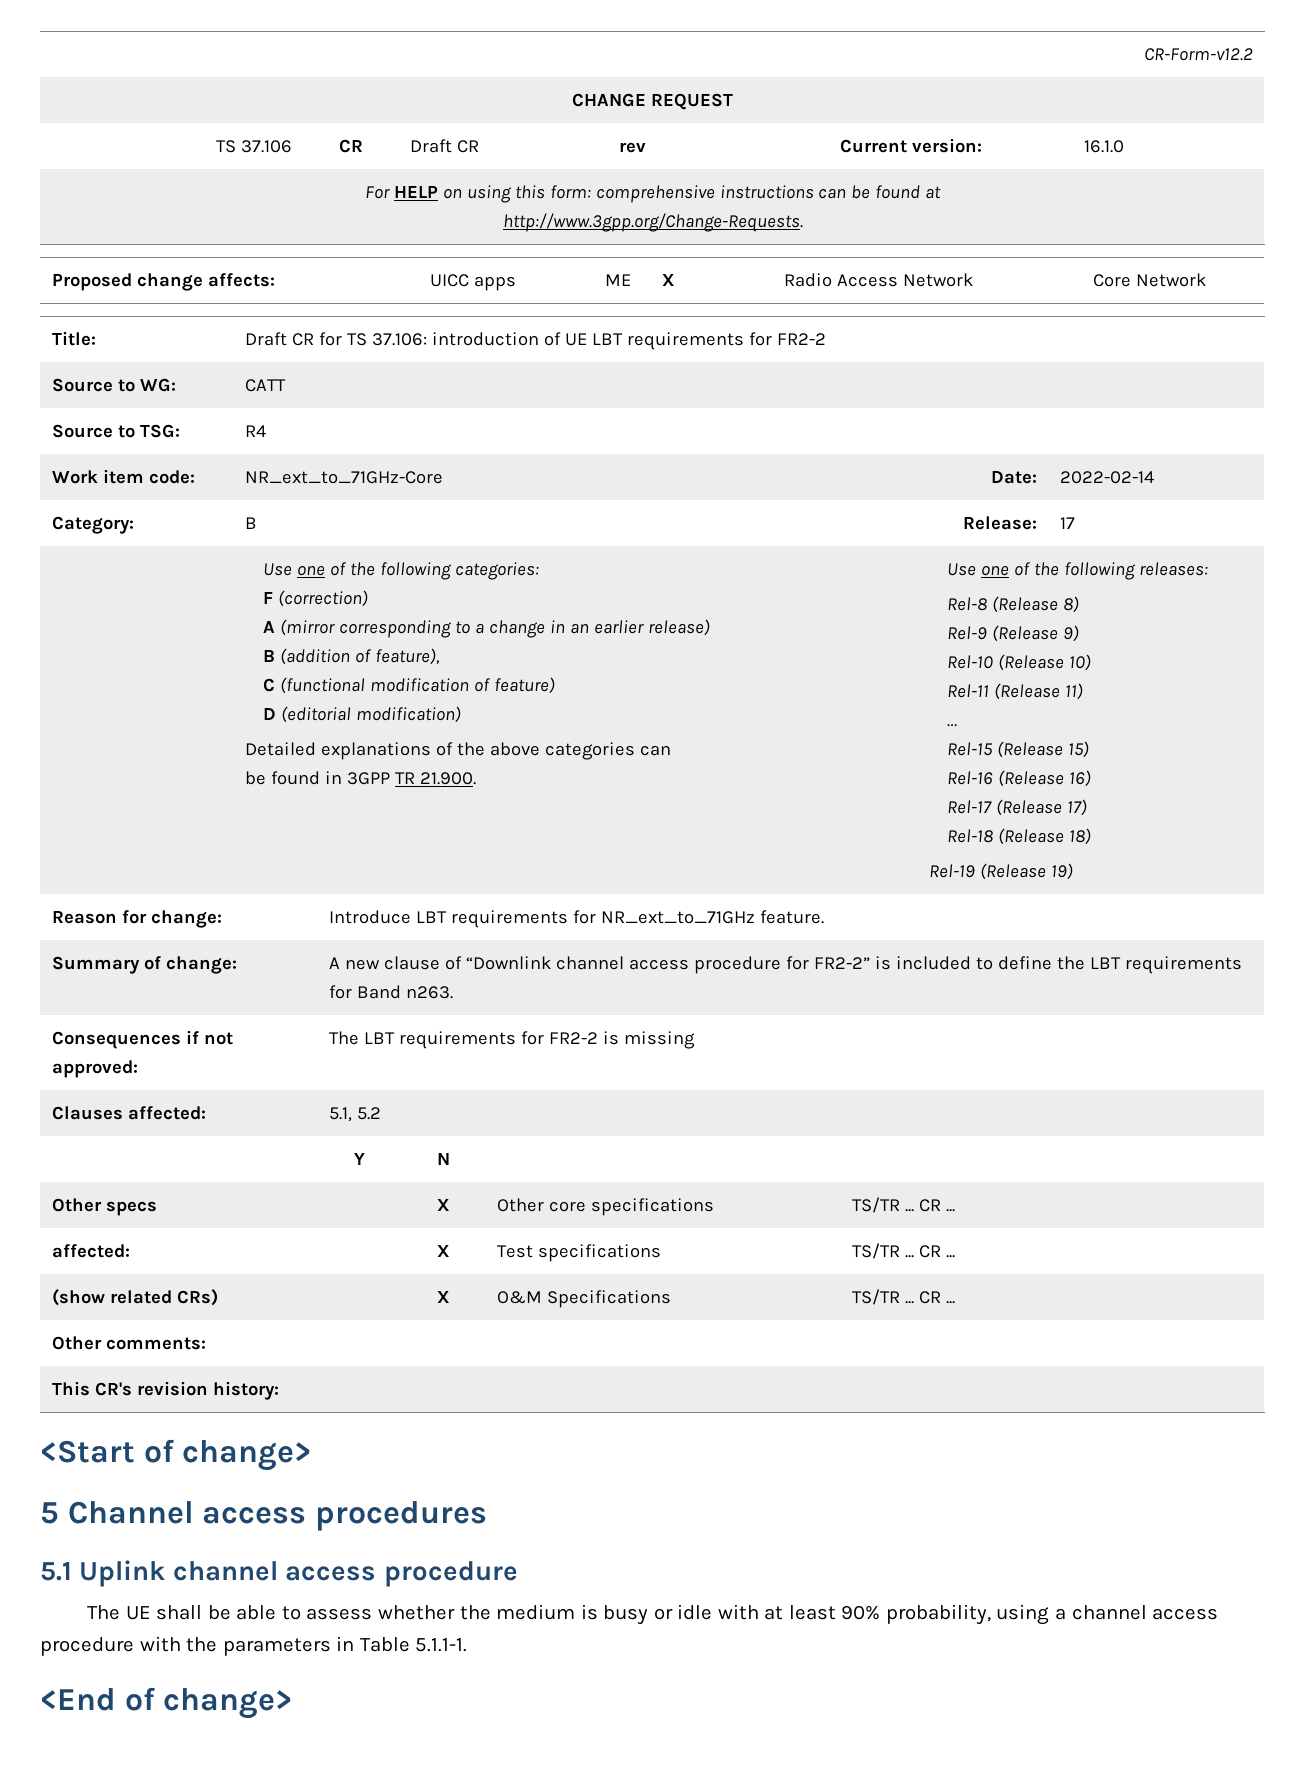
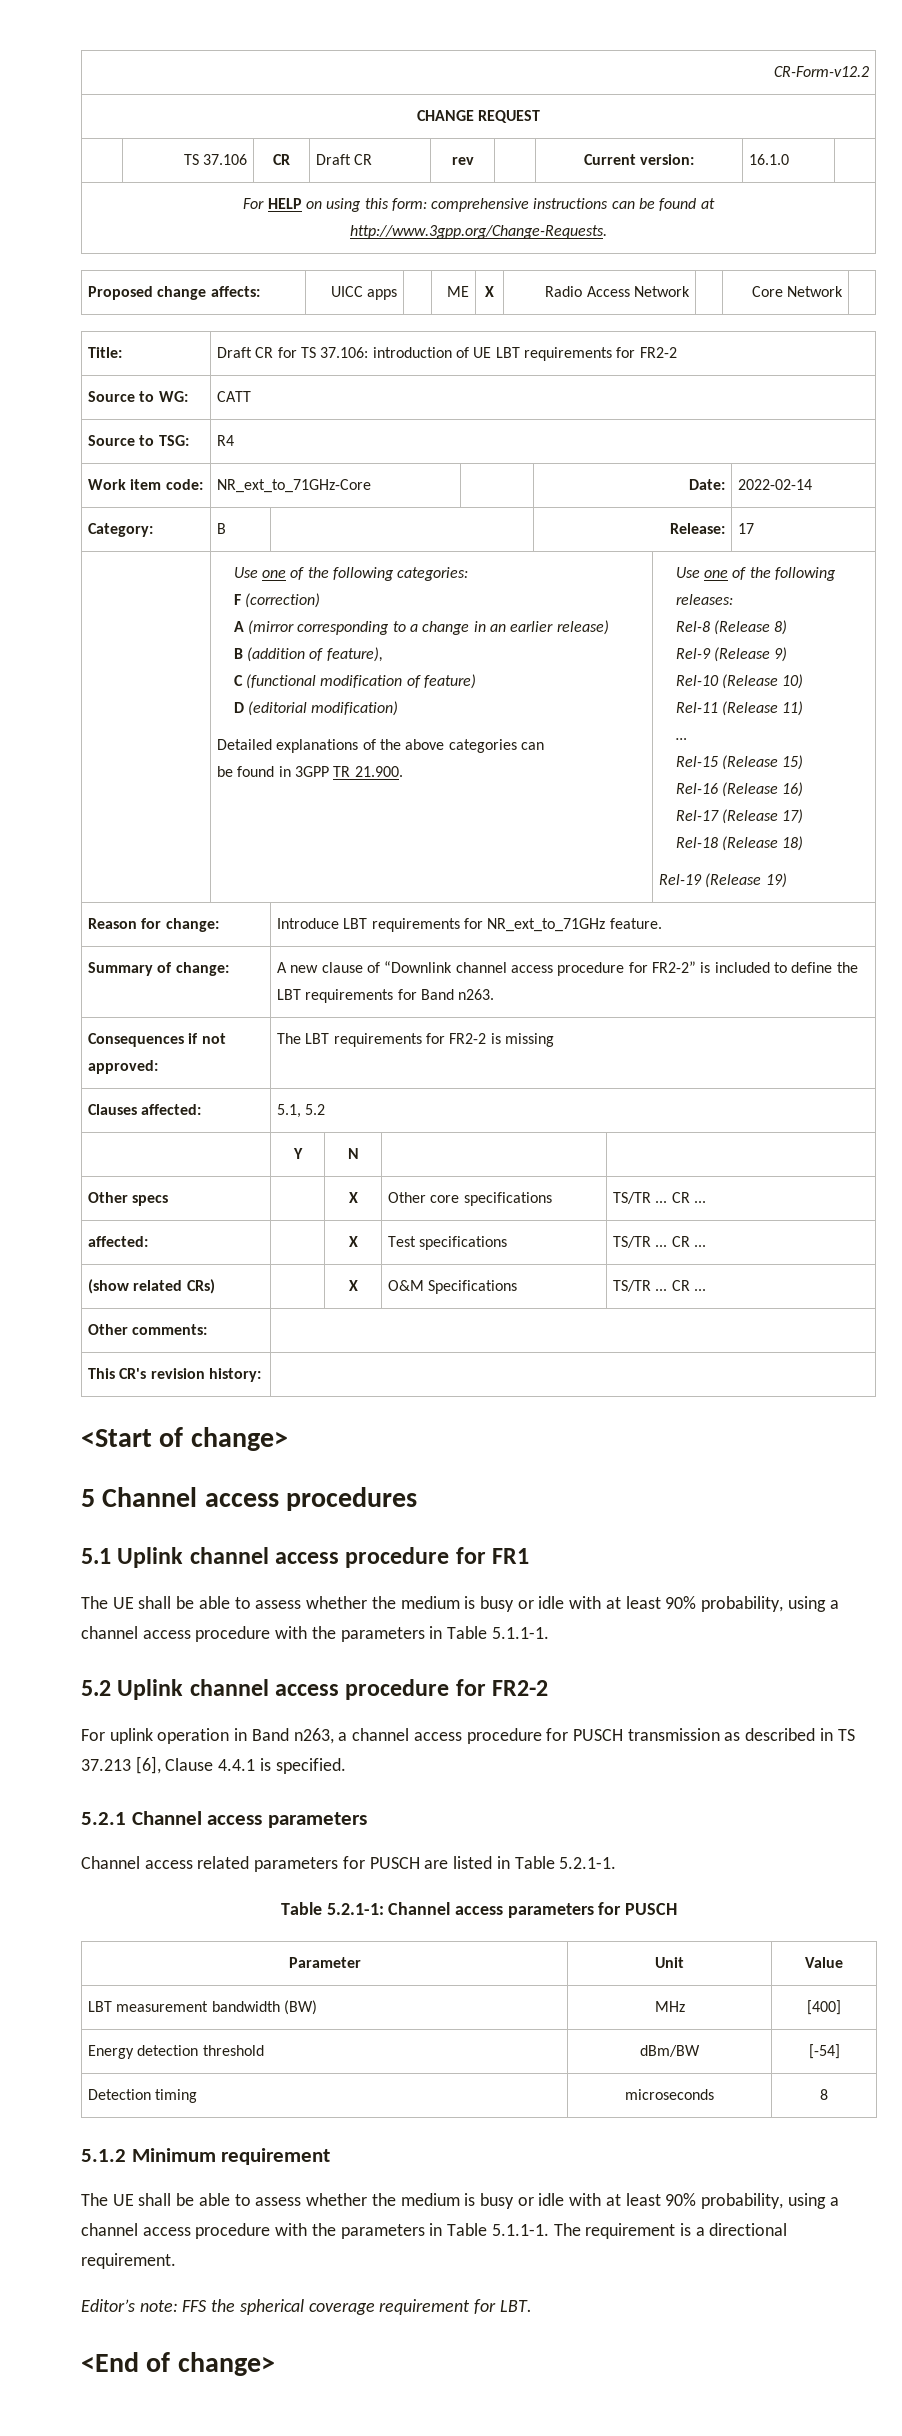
(518, 1574) none -> [455,1547,530,1564] for FR1
(468, 1645) none -> [81,1679,549,1700] [81,1728,855,1744] [81,1756,346,1774] [81,1811,367,1828] [81,1856,617,1872] [280,1902,678,1918] [288,1957,361,1968] [655,1957,684,1968] [805,1957,843,1968] [88,2000,317,2015] [654,2001,685,2012] [807,2000,841,2015] [88,2045,264,2059] [640,2045,700,2057] [808,2044,840,2059] [88,2089,198,2103] [625,2089,714,2100] [820,2089,828,2100] [81,2148,331,2165] [81,2193,839,2209] [81,2223,788,2239] [81,2253,176,2269] [81,2299,532,2315] // 5.2 Uplink channel access procedure for FR2-2 // For uplink operation in Band n263, a channel access procedure for PUSCH transmission as described in TS 37.213 [6], Clause 4.4.1 is specified. // 5.2.1 Channel access parameters // Channel access related parameters for PUSCH are listed in Table 5.2.1-1. // Table 5.2.1-1: Channel access parameters for PUSCH // Parameter | Unit | Value // LBT measurement bandwidth (BW) | MHz | [400] // Energy detection threshold | dBm/BW | [-54] // Detection timing | microseconds | 8 // 5.1.2 Minimum requirement // The UE shall be able to assess whether the medium is busy or idle with at least 90% probability, using a channel access procedure with the parameters in Table 5.1.1-1. The requirement is a directional requirement. // Editor’s note: FFS the spherical coverage requirement for LBT.

